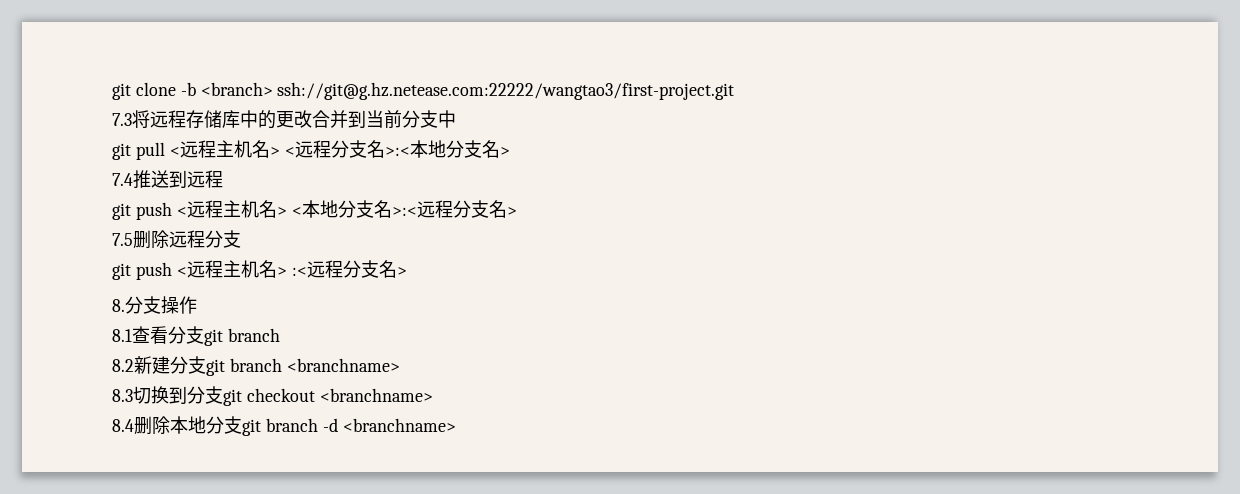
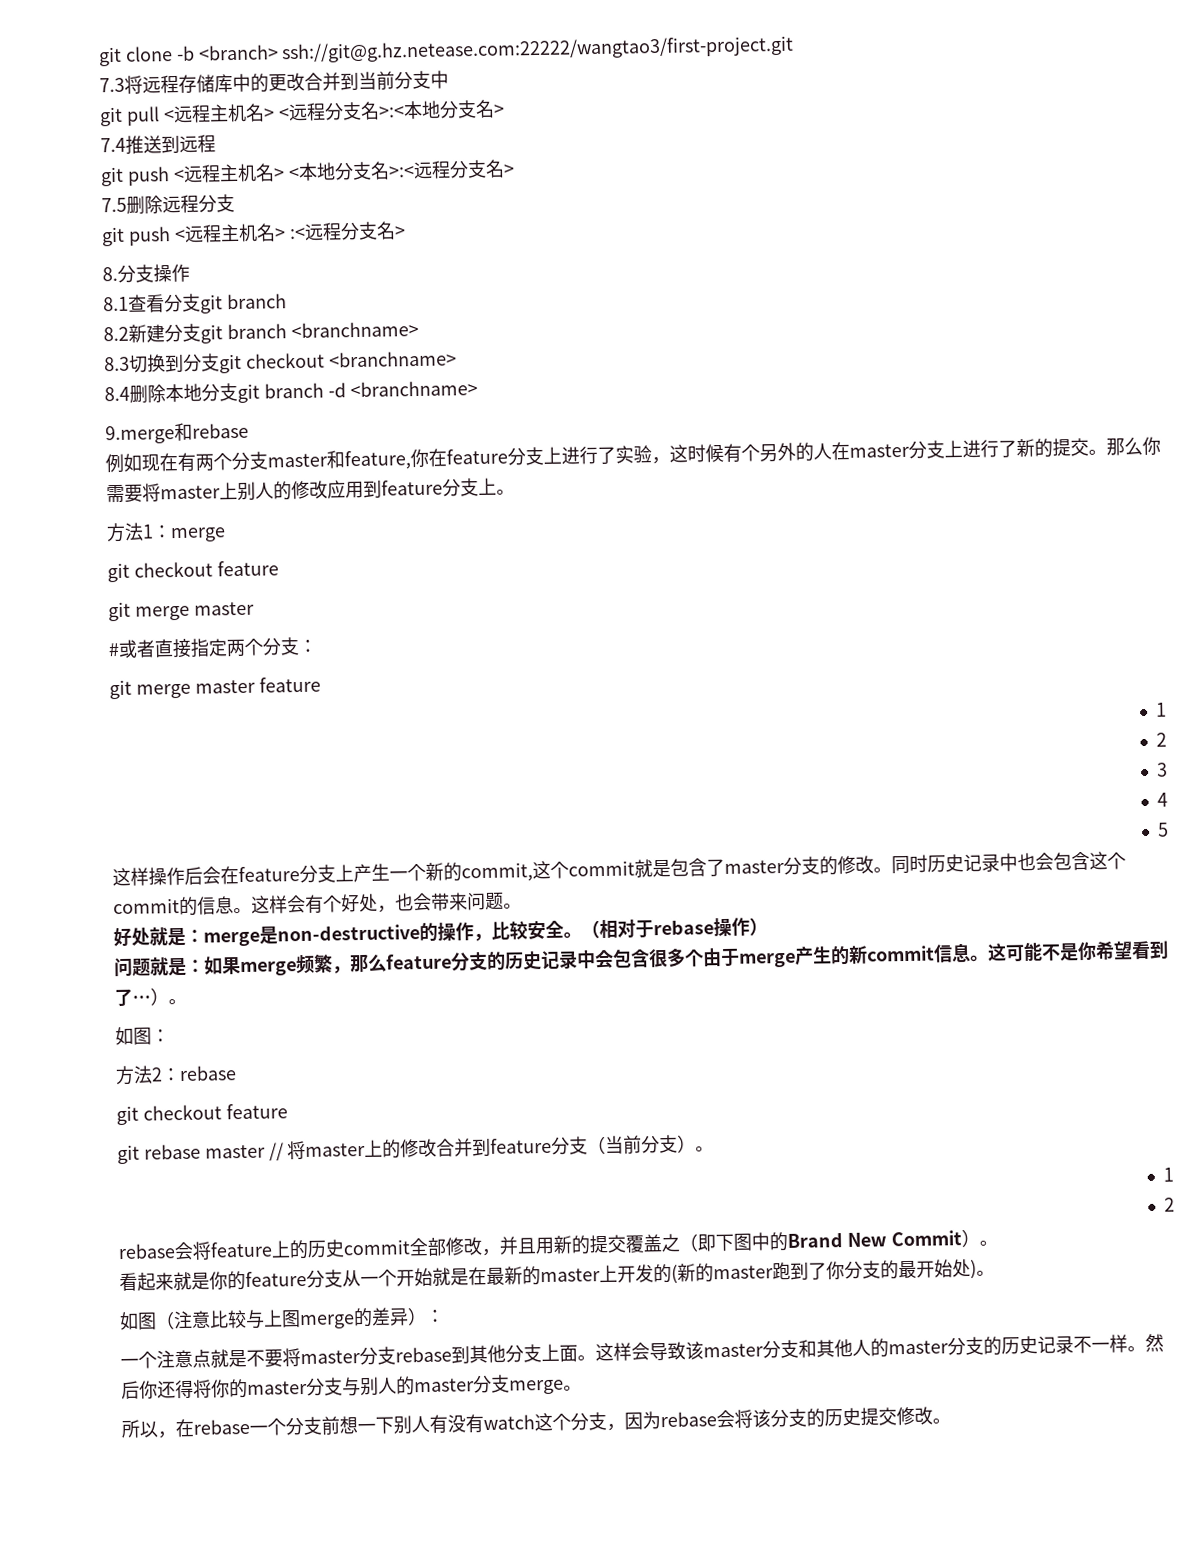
(456, 425) none -> [105,422,249,445] [105,436,1161,474] [106,477,515,503] [106,522,226,543] [107,560,279,583] [108,601,255,622] [108,637,317,659] [109,676,321,700] [1155,702,1167,717] [1156,732,1167,747] [1156,762,1168,777] [1157,792,1168,807] [1157,822,1169,837] [112,851,1126,887] [113,891,522,917] [113,917,768,948] [114,940,1169,978] [114,987,187,1007] [115,1026,170,1046] [115,1065,237,1086] [116,1103,288,1126] [117,1134,715,1165] [1163,1167,1174,1182] [1164,1197,1175,1212] [118,1228,998,1261] [119,1258,995,1292] [119,1306,445,1331] [120,1333,1164,1369] [121,1374,582,1400] [121,1406,951,1439] // 9.merge和rebase // 例如现在有两个分支master和feature,你在feature分支上进行了实验，这时候有个另外的人在master分支上进行了新的提交。那么你需要将master上别人的修改应用到feature分支上。 // 方法1：merge // git checkout feature // git merge master // #或者直接指定两个分支： // git merge master feature // 1 // 2 // 3 // 4 // 5 // 这样操作后会在feature分支上产生一个新的commit,这个commit就是包含了master分支的修改。同时历史记录中也会包含这个commit的信息。这样会有个好处，也会带来问题。 // 好处就是：merge是non-destructive的操作，比较安全。（相对于rebase操作） // 问题就是：如果merge频繁，那么feature分支的历史记录中会包含很多个由于merge产生的新commit信息。这可能不是你希望看到了…）。 // 如图： // 方法2：rebase // git checkout feature // git rebase master // 将master上的修改合并到feature分支（当前分支）。 // 1 // 2 // rebase会将feature上的历史commit全部修改，并且用新的提交覆盖之（即下图中的Brand New Commit）。 // 看起来就是你的feature分支从一个开始就是在最新的master上开发的(新的master跑到了你分支的最开始处)。 // 如图（注意比较与上图merge的差异）： // 一个注意点就是不要将master分支rebase到其他分支上面。这样会导致该master分支和其他人的master分支的历史记录不一样。然后你还得将你的master分支与别人的master分支merge。 // 所以，在rebase一个分支前想一下别人有没有watch这个分支，因为rebase会将该分支的历史提交修改。

